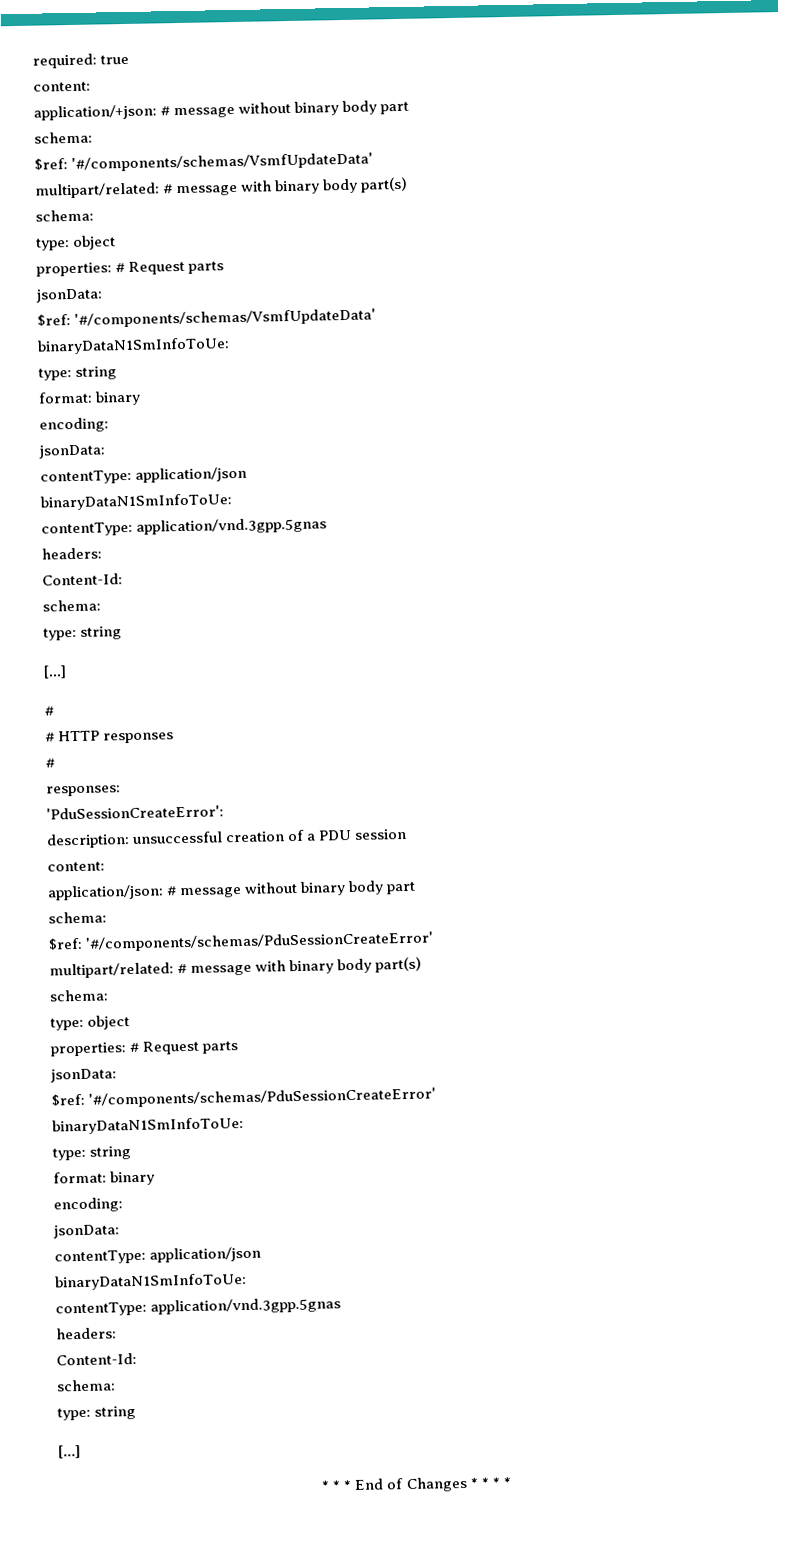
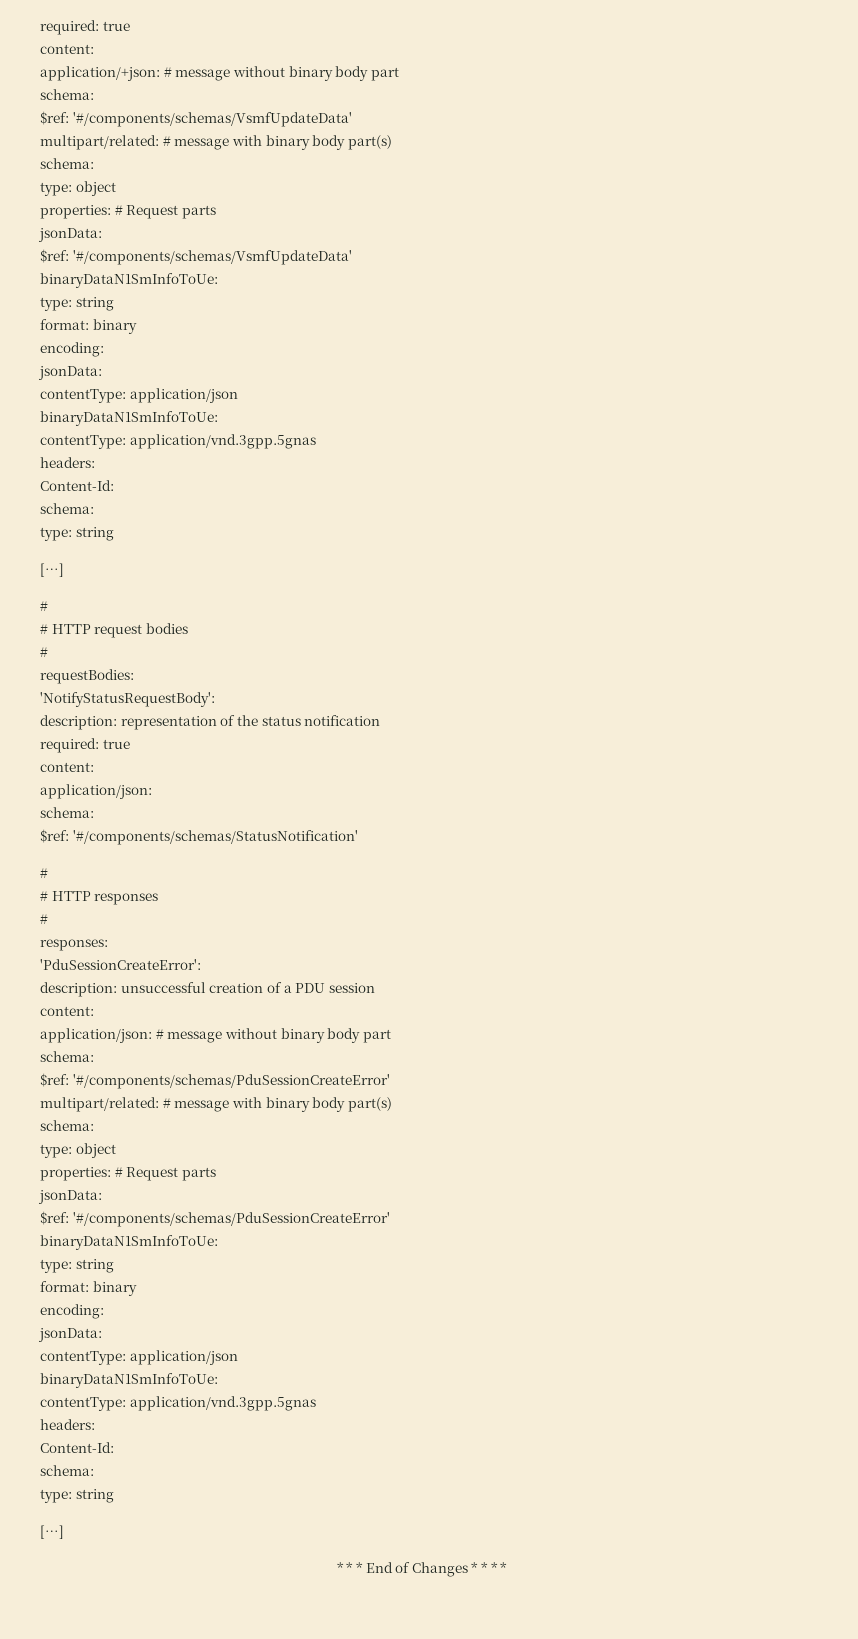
(54, 711) none -> [40,623,188,638] [40,647,48,657] [40,669,134,684] [40,692,215,707] [40,715,381,730] [40,738,130,753] [40,762,94,772] [40,784,152,799] [40,807,94,818] [40,829,358,845] [40,868,48,878] // # HTTP request bodies // # // requestBodies: // 'NotifyStatusRequestBody': // description: representation of the status notification // required: true // content: // application/json: // schema: // $ref: '#/components/schemas/StatusNotification' // #

